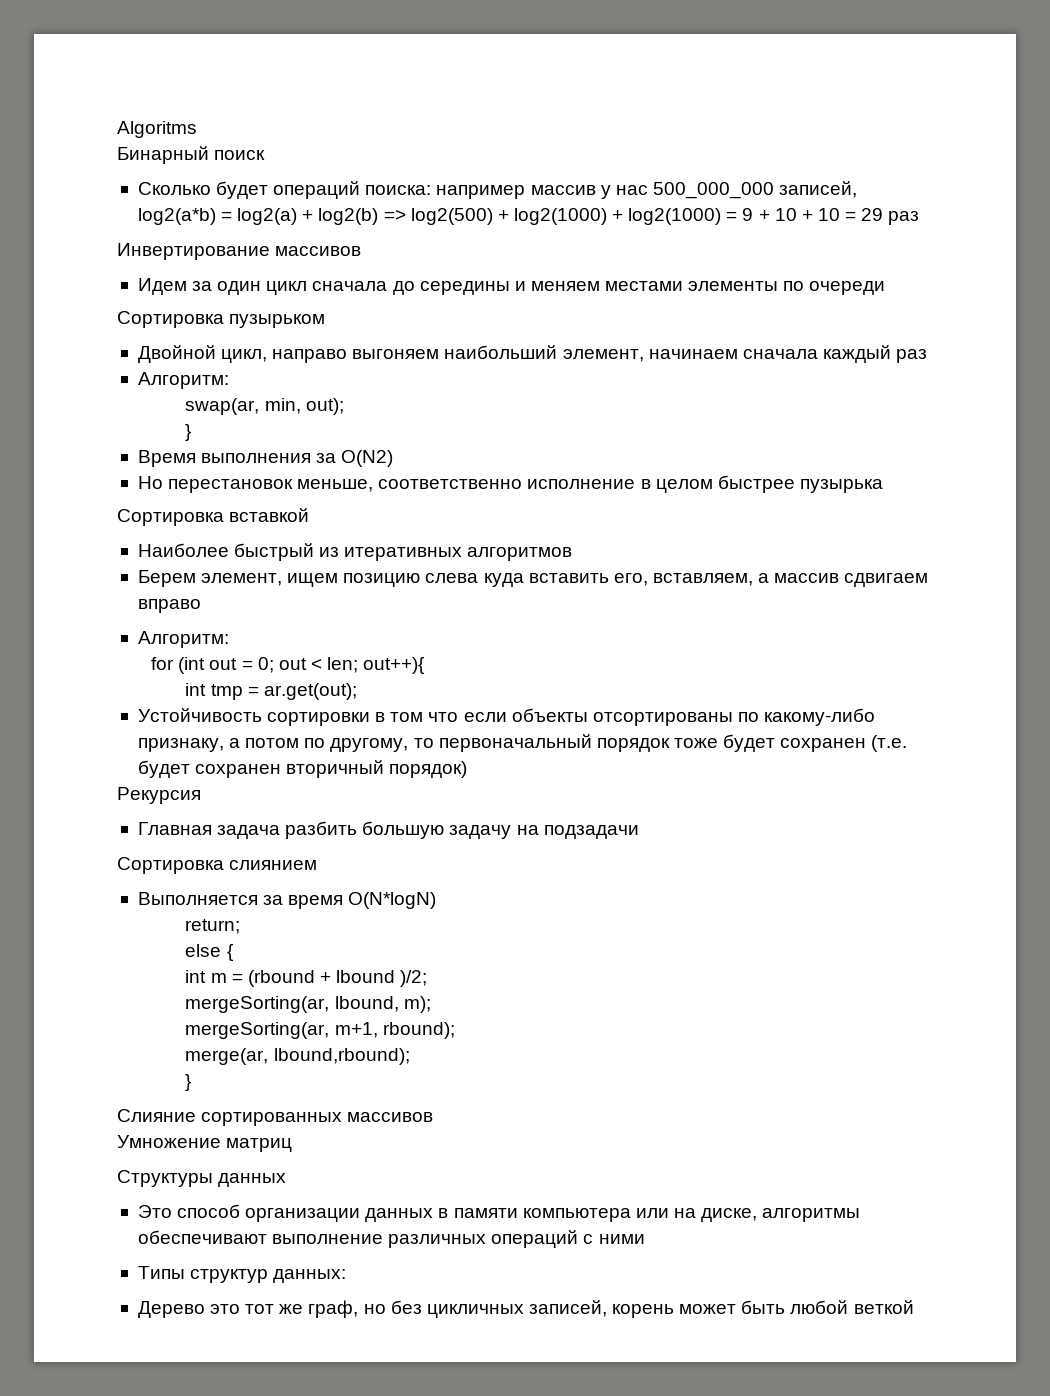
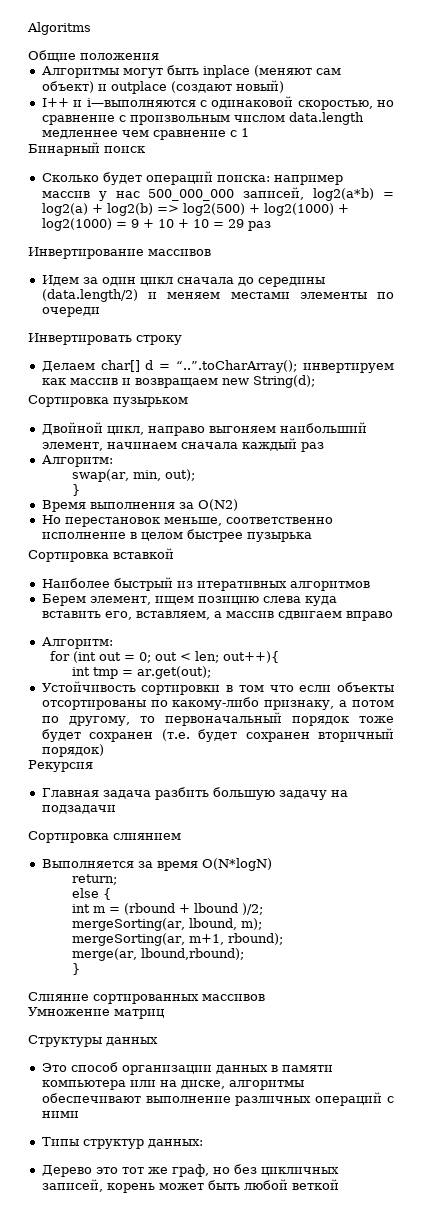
(197, 129) none -> [28,50,159,62] [41,65,341,78] [41,80,284,94] [41,96,394,110] [41,112,364,125] [41,128,249,140] // Общие положения // Алгоритмы могут быть inplace (меняют сам объект) и outplace (создают новый) // I++ и i—выполняются с одинаковой скоростью, но сравнение с произвольным числом data.length медленнее чем сравнение с 1
(510, 288) none -> [41,289,138,302] (data.length/2)
(886, 288) none -> [28,333,182,345] [41,360,394,373] [41,375,315,388] // Инвертировать строку // Делаем char[] d = “..”.toCharArray(); инвертируем как массив и возвращаем new String(d);

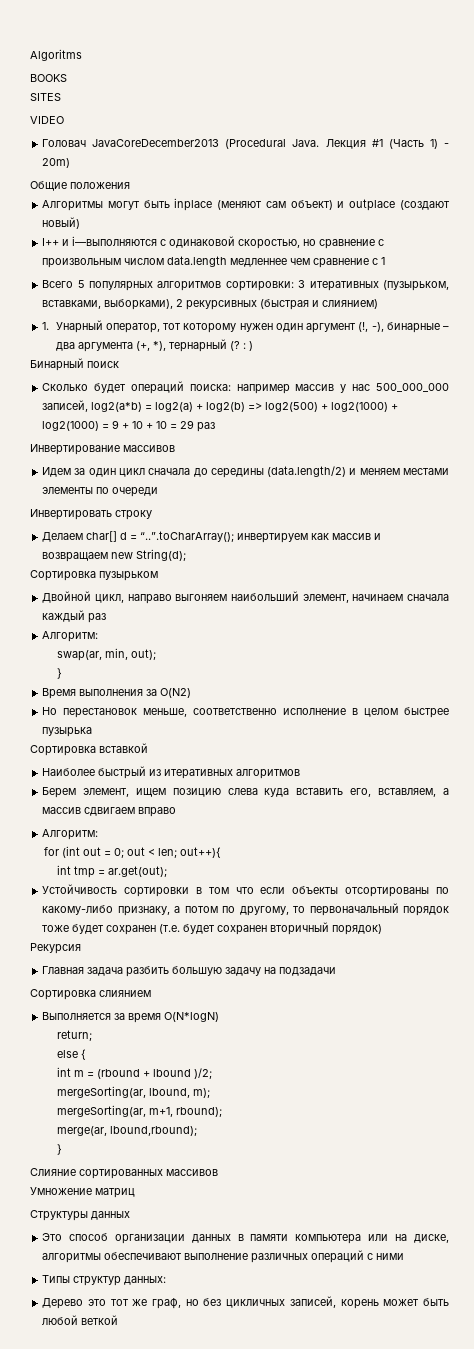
(91, 28) none -> [30,74,67,82] [30,93,61,101] [30,116,64,124] [42,139,450,149] [42,158,71,168] // BOOKS // SITES // VIDEO // Головач JavaCoreDecember2013 (Procedural Java. Лекция #1 (Часть 1) - 20m)
(249, 132) none -> [42,280,449,291] [42,299,379,310] [42,320,450,333] [55,339,253,352] // Всего 5 популярных алгоритмов сортировки: 3 итеративных (пузырьком, вставками, выборками), 2 рекурсивных (быстрая и слиянием) // 1. Унарный оператор, тот которому нужен один аргумент (!, -), бинарные – два аргумента (+, *), тернарный (? : )

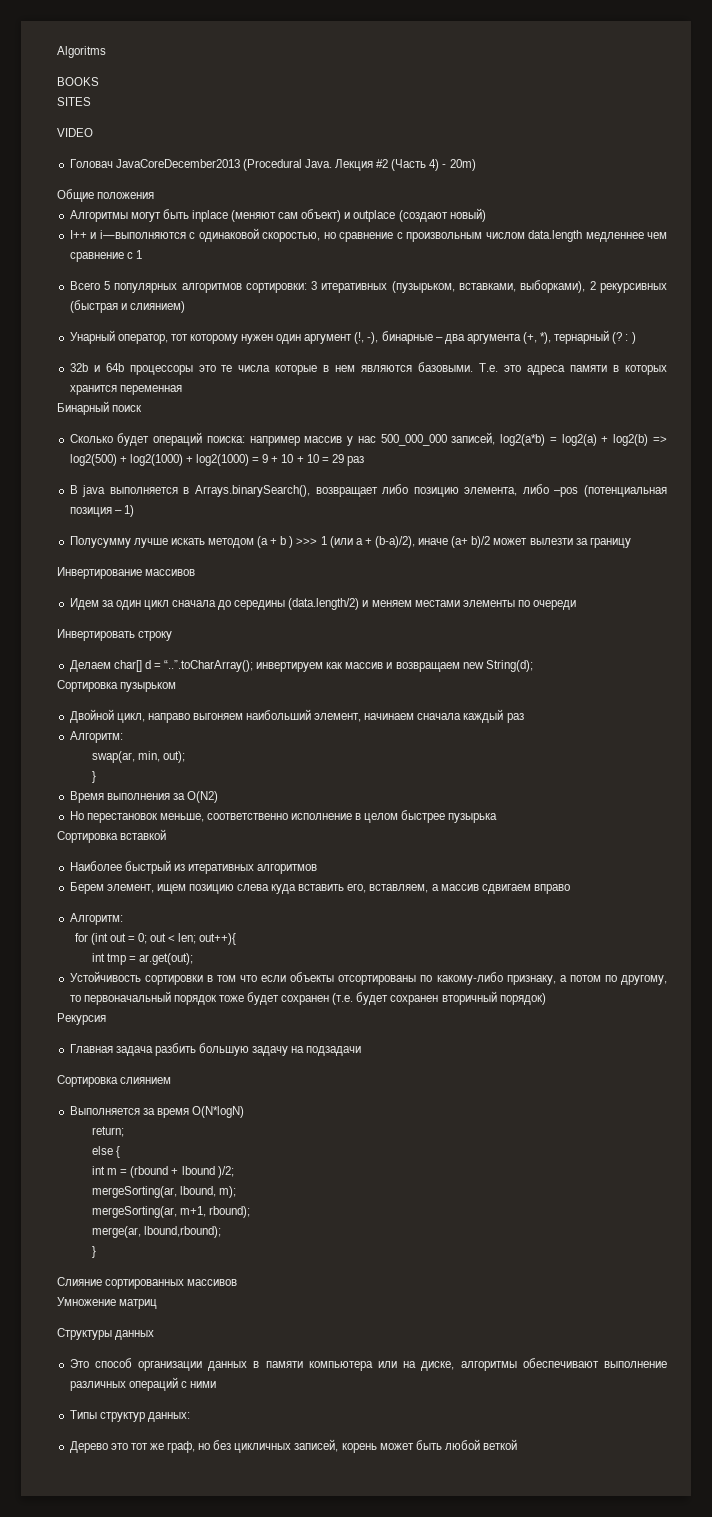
[371,139,438,149] #1 (Часть 1) -> [376,159,440,171] #2 (Часть 4)
[42,322,50,330] 1. -> (185, 307) none
(253, 346) none -> [69,362,667,375] [69,385,182,395] // 32b и 64b процессоры это те числа которые в нем являются базовыми. Т.е. это адреса памяти в которых хранится переменная
(216, 427) none -> [69,484,667,497] [69,505,134,517] [69,536,631,548] // В java выполняется в Arrays.binarySearch(), возвращает либо позицию элемента, либо –pos (потенциальная позиция – 1) // Полусумму лучше искать методом (a + b ) >>> 1 (или a + (b-a)/2), иначе (a+ b)/2 может вылезти за границу

